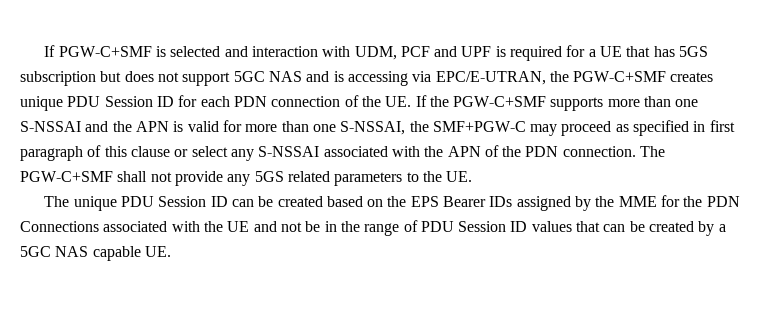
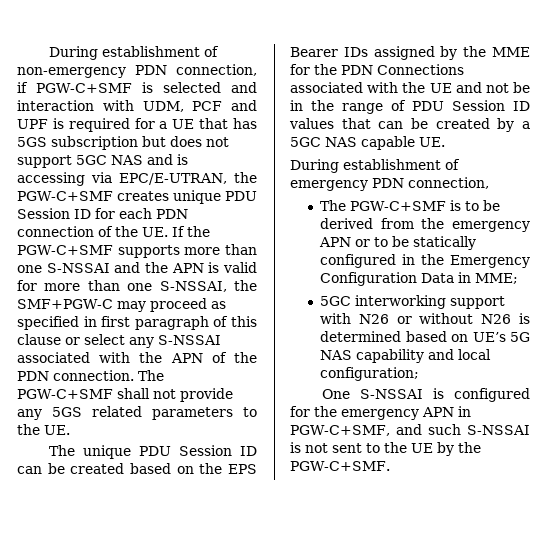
[44,45,56,57] If -> [48,46,219,60] [17,64,257,78] [17,82,28,93] During establishment of non-emergency PDN connection, if
(171, 251) none -> [290,159,460,173] [290,177,489,191] [320,200,501,211] [320,218,530,232] [319,236,477,250] [320,254,530,268] [320,272,519,286] [320,295,506,309] [320,313,530,324] [320,331,530,342] [320,349,492,363] [320,367,420,381] [321,388,530,402] [290,406,471,420] [290,424,530,436] [290,442,481,456] [290,461,390,471] // During establishment of emergency PDN connection, // The PGW-C+SMF is to be derived from the emergency APN or to be statically configured in the Emergency Configuration Data in MME; // 5GC interworking support with N26 or without N26 is determined based on UE’s 5G NAS capability and local configuration; // One S-NSSAI is configured for the emergency APN in PGW-C+SMF, and such S-NSSAI is not sent to the UE by the PGW-C+SMF.

